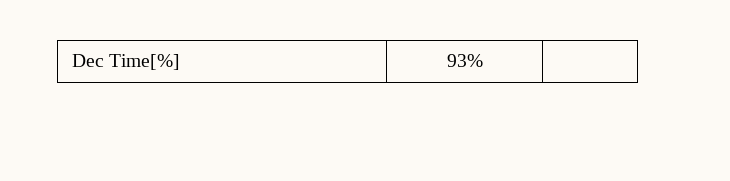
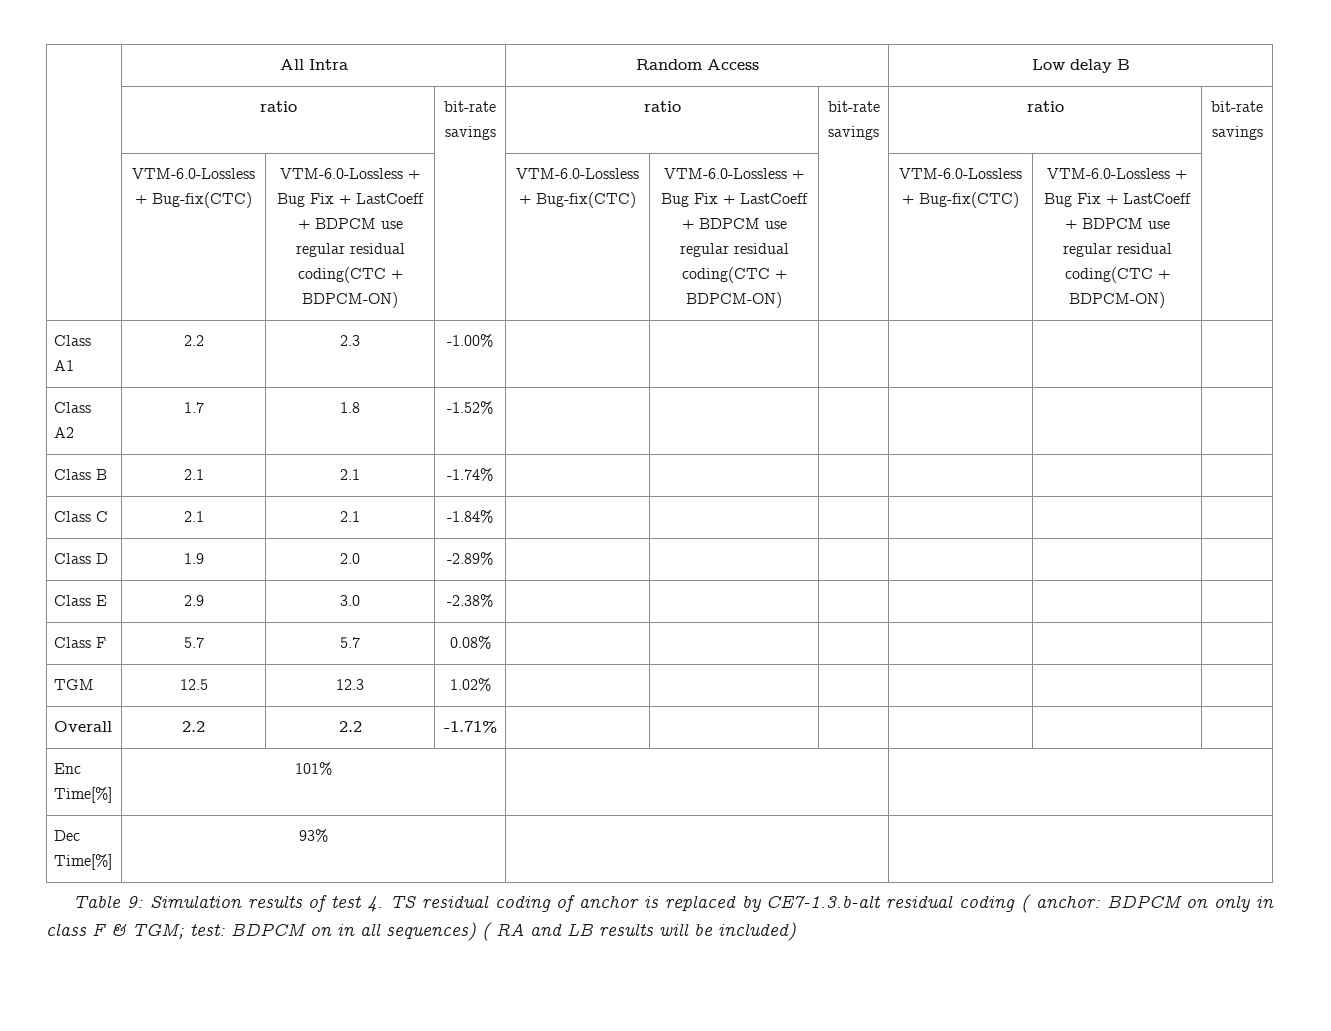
[71,54,180,70] [446,54,483,67] Dec Time[%] | 93% | -> [279,59,348,70] [635,59,759,70] [1031,59,1130,73] [259,101,297,112] [444,101,496,112] [444,126,496,140] [643,101,681,112] [827,101,880,112] [828,126,879,140] [1026,101,1064,112] [1211,101,1263,112] [1211,126,1263,140] [132,168,255,179] [135,192,252,208] [280,168,420,179] [277,193,424,207] [297,218,403,229] [295,243,405,257] [297,267,403,283] [302,292,398,308] [516,168,639,179] [519,192,636,208] [664,168,804,179] [661,193,808,207] [681,218,787,229] [679,243,789,257] [681,267,787,283] [686,292,782,308] [899,168,1022,179] [902,192,1019,208] [1047,168,1187,179] [1044,193,1191,207] [1064,218,1170,229] [1062,243,1172,257] [1064,267,1170,283] [1069,292,1165,308] [53,335,91,346] [53,360,74,371] [183,335,204,346] [340,335,360,346] [447,334,493,347] [53,402,91,413] [53,427,74,438] [183,402,204,413] [340,402,360,413] [447,401,493,414] [53,469,107,480] [183,469,204,480] [340,469,360,480] [447,468,493,481] [53,511,108,522] [183,511,204,522] [340,511,360,522] [447,510,493,523] [53,553,108,564] [183,553,204,564] [340,553,360,564] [447,552,493,565] [53,595,107,606] [183,595,204,606] [340,595,360,606] [447,594,493,607] [53,637,106,648] [183,637,204,648] [340,637,360,648] [449,636,491,649] [53,679,94,690] [179,679,208,690] [336,679,364,690] [449,678,491,691] [53,721,112,732] [181,721,205,732] [338,721,362,732] [443,721,497,733] [53,763,81,774] [53,787,112,803] [295,762,332,775] [53,830,80,841] [53,854,112,870] [299,829,328,842] [73,894,1275,913] [46,922,796,941] | All Intra | Random Access | Low delay B // | ratio | bit-rate savings | ratio | bit-rate savings | ratio | bit-rate savings // | VTM-6.0-Lossless + Bug-fix(CTC) | VTM-6.0-Lossless + Bug Fix + LastCoeff + BDPCM use regular residual coding(CTC + BDPCM-ON) | | VTM-6.0-Lossless + Bug-fix(CTC) | VTM-6.0-Lossless + Bug Fix + LastCoeff + BDPCM use regular residual coding(CTC + BDPCM-ON) | | VTM-6.0-Lossless + Bug-fix(CTC) | VTM-6.0-Lossless + Bug Fix + LastCoeff + BDPCM use regular residual coding(CTC + BDPCM-ON) | // Class A1 | 2.2 | 2.3 | -1.00% | | | | | | // Class A2 | 1.7 | 1.8 | -1.52% | | | | | | // Class B | 2.1 | 2.1 | -1.74% | | | | | | // Class C | 2.1 | 2.1 | -1.84% | | | | | | // Class D | 1.9 | 2.0 | -2.89% | | | | | | // Class E | 2.9 | 3.0 | -2.38% | | | | | | // Class F | 5.7 | 5.7 | 0.08% | | | | | | // TGM | 12.5 | 12.3 | 1.02% | | | | | | // Overall | 2.2 | 2.2 | -1.71% | | | | | | // Enc Time[%] | 101% | | // Dec Time[%] | 93% | | // Table 9: Simulation results of test 4. TS residual coding of anchor is replaced by CE7-1.3.b-alt residual coding ( anchor: BDPCM on only in class F & TGM; test: BDPCM on in all sequences) ( RA and LB results will be included)

